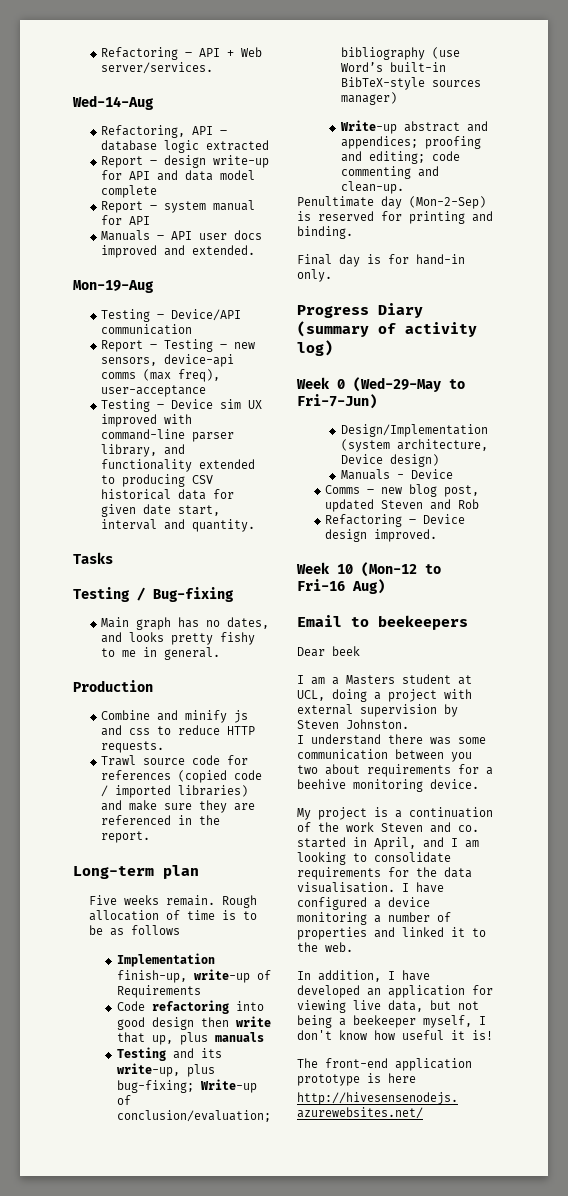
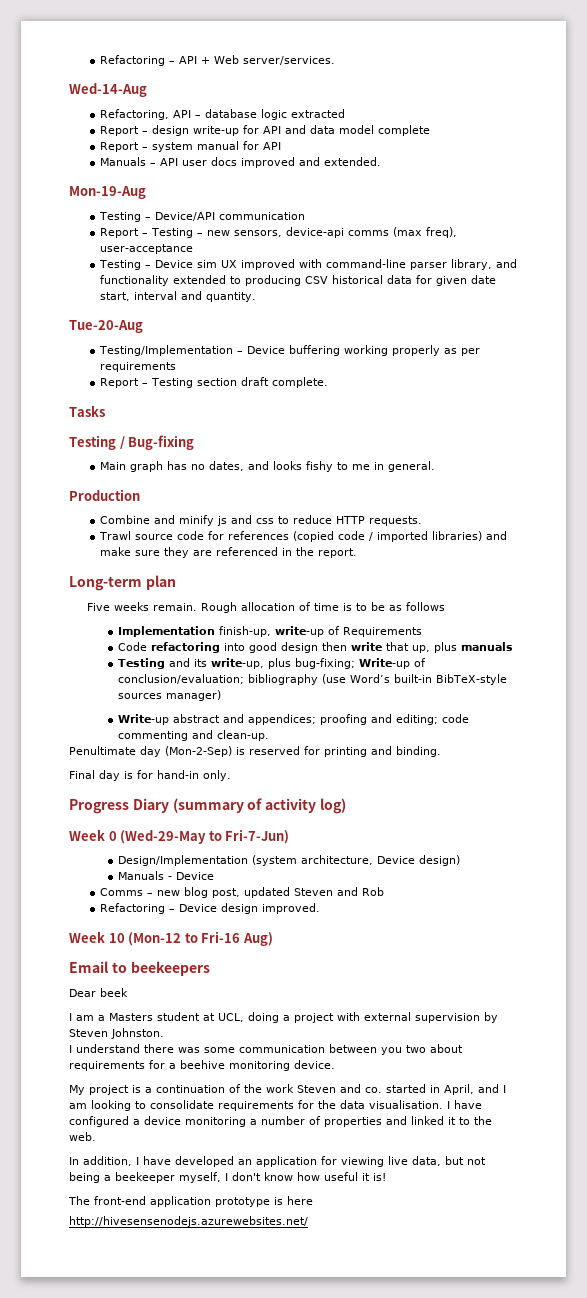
(256, 525) none -> [69,320,143,333] [98,345,480,356] [99,362,176,372] [99,377,328,388] // Tue-20-Aug // Testing/Implementation – Device buffering working properly as per requirements // Report – Testing section draft complete.
[171,633,214,645] pretty -> (302, 465) none

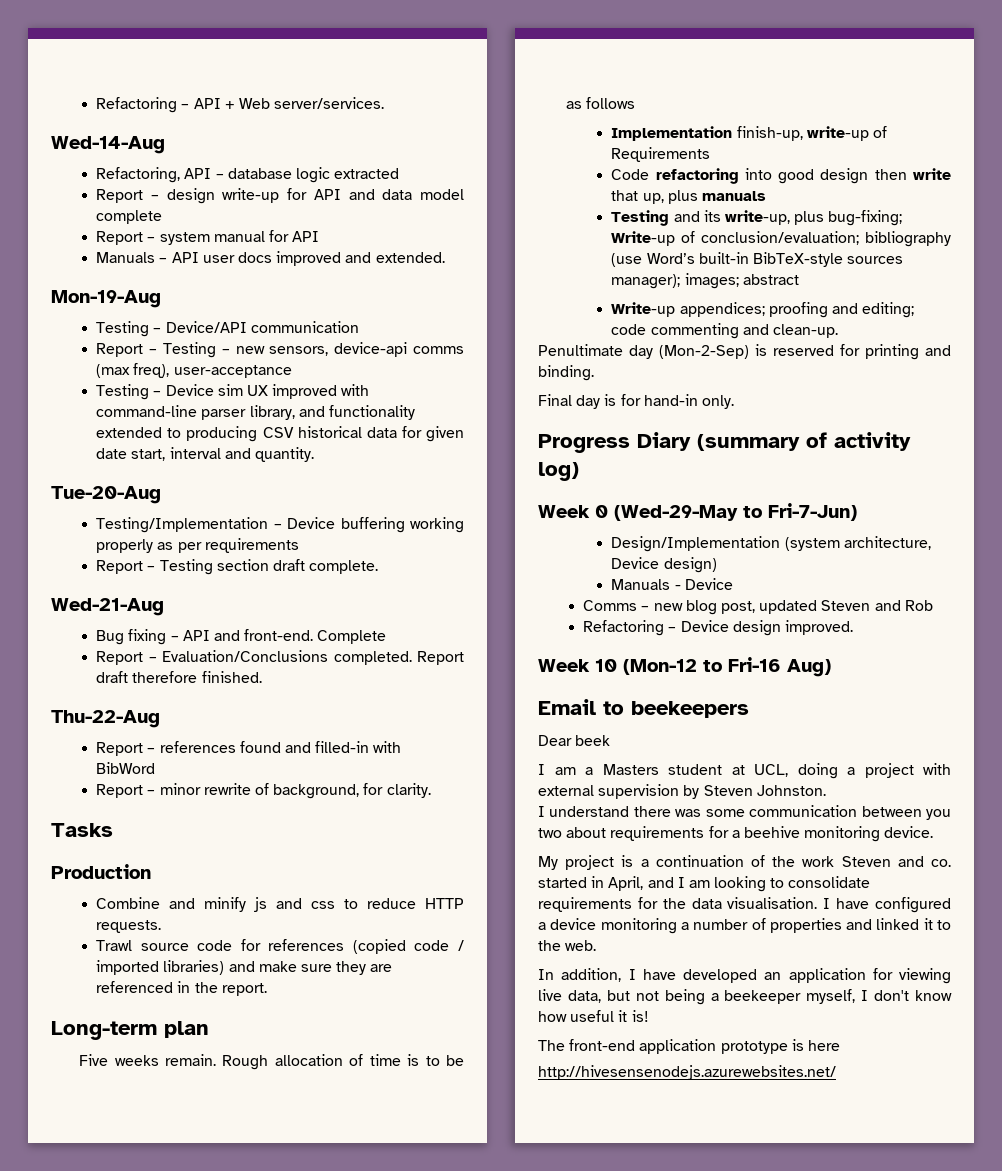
[69,405,105,417] [69,435,195,450] [99,461,435,472] Tasks // Testing / Bug-fixing // Main graph has no dates, and looks fishy to me in general. -> [51,598,164,616] [96,629,387,645] [96,650,464,665] [96,671,262,683] [51,710,160,728] [96,741,402,756] [96,762,156,774] [96,783,431,799] [51,823,113,837] Wed-21-Aug // Bug fixing – API and front-end. Complete // Report – Evaluation/Conclusions completed. Report draft therefore finished. // Thu-22-Aug // Report – references found and filled-in with BibWord // Report – minor rewrite of background, for clarity. // Tasks
[165,690,221,701] [117,714,244,725] manager) // Write-up abstract and -> [611,273,799,289] [611,302,676,317] manager); images; abstract // Write-up

